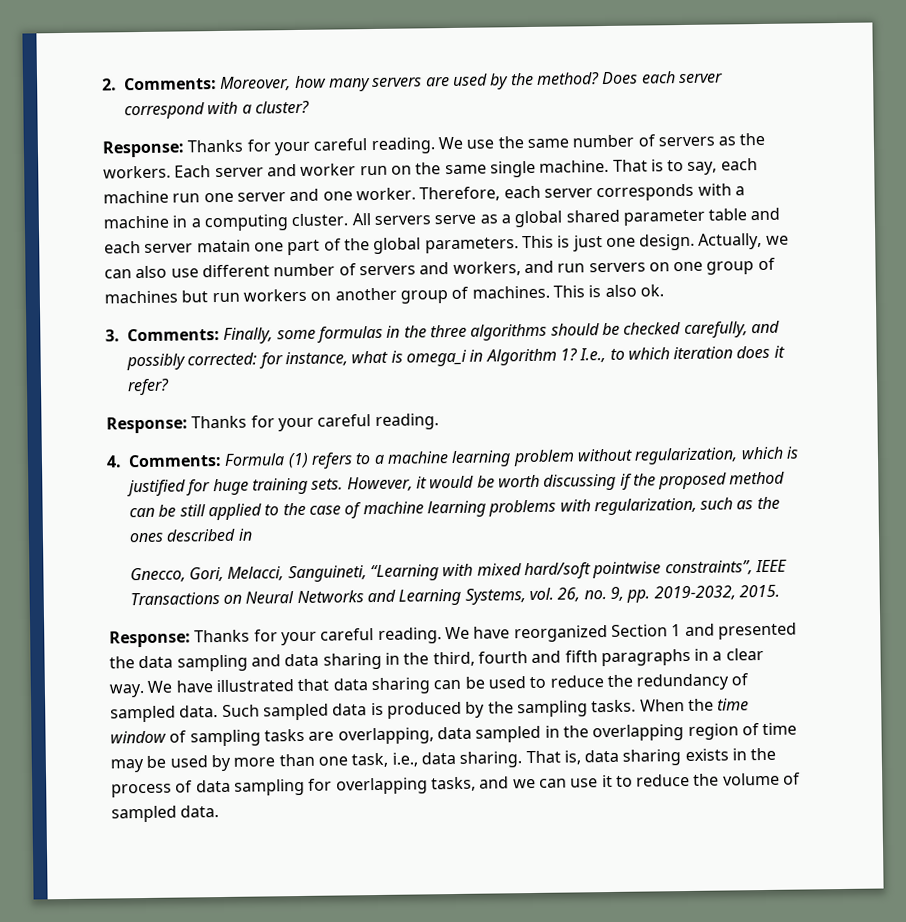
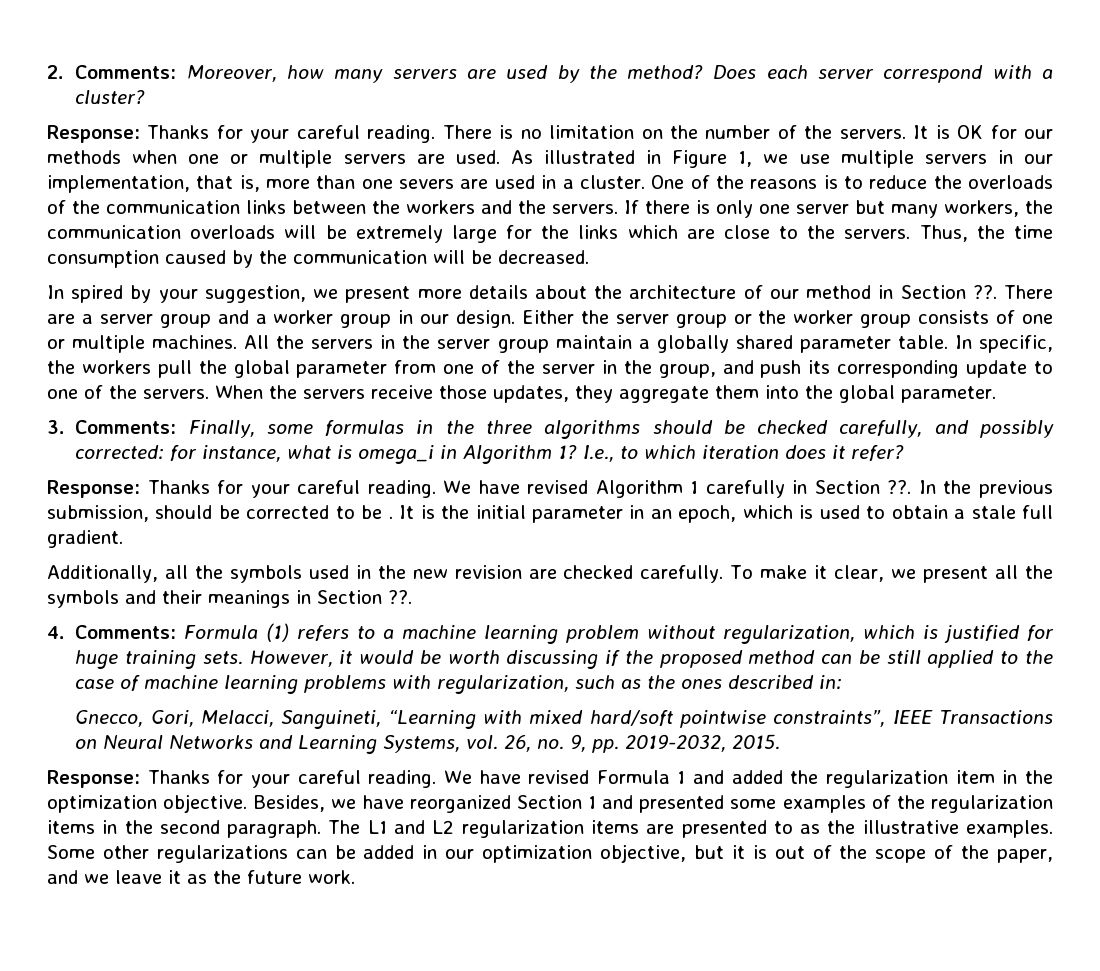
[437,132,766,150] [103,158,758,179] [103,183,745,204] [103,207,781,232] [104,232,789,256] [104,257,776,279] [104,284,664,304] We use the same number of servers as the workers. Each server and worker run on the same single machine. That is to say, each machine run one server and one worker. Therefore, each server corresponds with a machine in a computing cluster. All servers serve as a global shared parameter table and each server matain one part of the global parameters. This is just one design. Actually, we can also use different number of servers and workers, and run servers on one group of machines but run workers on another group of machines. This is also ok. -> [442,125,1054,139] [47,150,1053,168] [47,175,1053,193] [47,200,1053,218] [47,225,1053,243] [47,250,589,268] [47,285,1053,303] [47,310,1054,328] [47,335,1053,353] [47,360,1054,378] [47,385,996,403] There is no limitation on the number of the servers. It is OK for our methods when one or multiple servers are used. As illustrated in Figure 1, we use multiple servers in our implementation, that is, more than one severs are used in a cluster. One of the reasons is to reduce the overloads of the communication links between the workers and the servers. If there is only one server but many workers, the communication overloads will be extremely large for the links which are close to the servers. Thus, the time consumption caused by the communication will be decreased. // In spired by your suggestion, we present more details about the architecture of our method in Section ??. There are a server group and a worker group in our design. Either the server group or the worker group consists of one or multiple machines. All the servers in the server group maintain a globally shared parameter table. In specific, the workers pull the global parameter from one of the server in the group, and push its corresponding update to one of the servers. When the servers receive those updates, they aggregate them into the global parameter.
(439, 422) none -> [443,480,1053,498] [47,505,1054,523] [47,530,123,548] [47,565,1053,583] [47,590,412,608] We have revised Algorithm 1 carefully in Section ??. In the previous submission, should be corrected to be . It is the initial parameter in an epoch, which is used to obtain a stale full gradient. // Additionally, all the symbols used in the new revision are checked carefully. To make it clear, we present all the symbols and their meanings in Section ??.
[237,528,253,541] in -> [819,675,843,690] in:
(511, 632) none -> [528,770,1053,788] [47,794,404,813] revised Formula 1 and added the regularization item in the optimization objective. Besides, we have
[109,648,764,672] [109,673,750,698] [110,698,750,723] [110,722,798,747] [110,747,777,773] [111,772,802,798] [111,805,220,823] the data sampling and data sharing in the third, fourth and fifth paragraphs in a clear way. We have illustrated that data sharing can be used to reduce the redundancy of sampled data. Such sampled data is produced by the sampling tasks. When the time window of sampling tasks are overlapping, data sampled in the overlapping region of time may be used by more than one task, i.e., data sharing. That is, data sharing exists in the process of data sampling for overlapping tasks, and we can use it to reduce the volume of sampled data. -> [730,795,1053,813] [47,820,1053,838] [47,844,1054,863] [47,870,355,884] some examples of the regularization items in the second paragraph. The L1 and L2 regularization items are presented to as the illustrative examples. Some other regularizations can be added in our optimization objective, but it is out of the scope of the paper, and we leave it as the future work.

